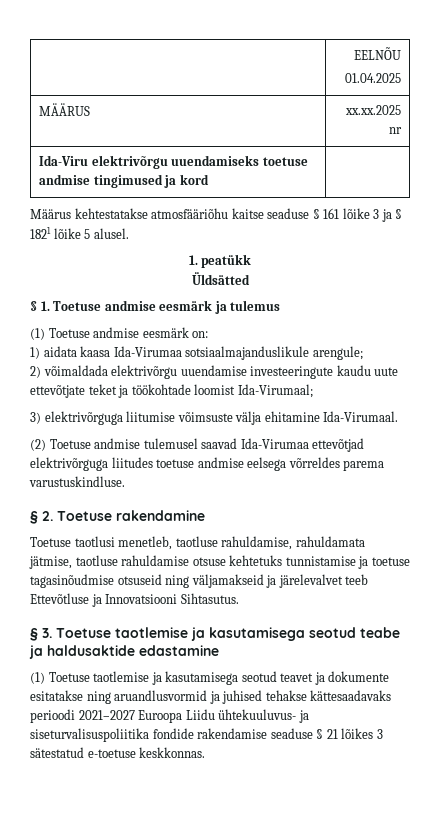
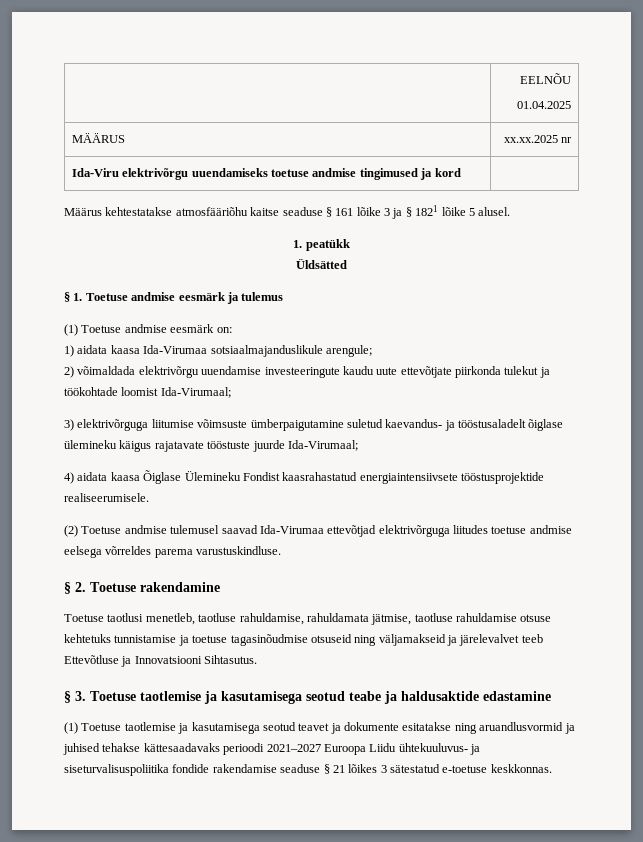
[88,384,117,395] teket -> [455,366,539,378] piirkonda tulekut
[235,411,399,425] välja ehitamine Ida-Virumaal. -> [250,419,564,431] [64,440,358,452] [64,470,544,484] [64,493,149,502] ümberpaigutamine suletud kaevandus- ja tööstusaladelt õiglase ülemineku käigus rajatavate tööstuste juurde Ida-Virumaal; // 4) aidata kaasa Õiglase Ülemineku Fondist kaasrahastatud energiaintensiivsete tööstusprojektide realiseerumisele.

